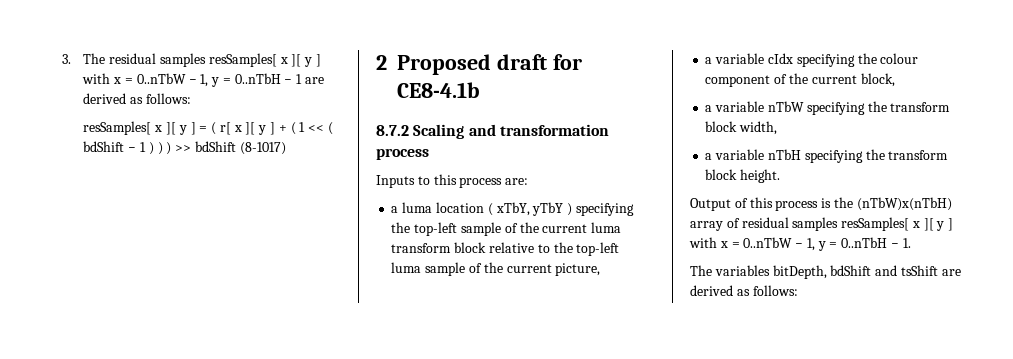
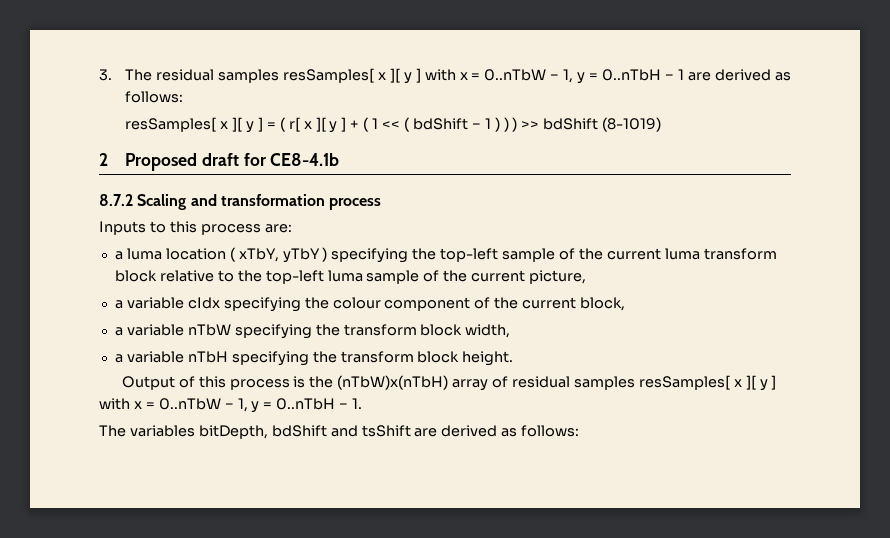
[239,142,286,155] (8-1017) -> [602,117,662,132] (8-1019)

